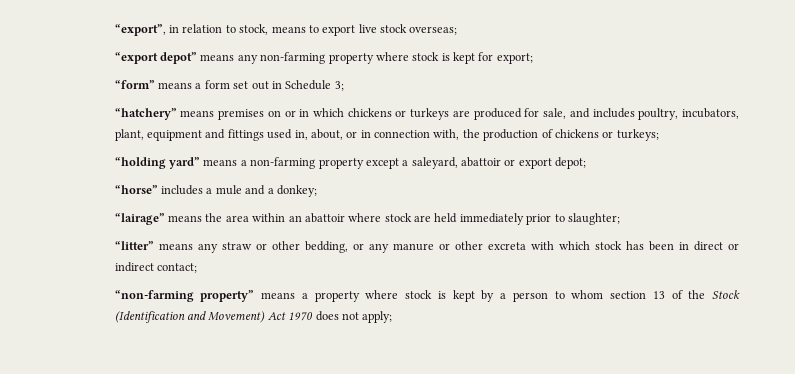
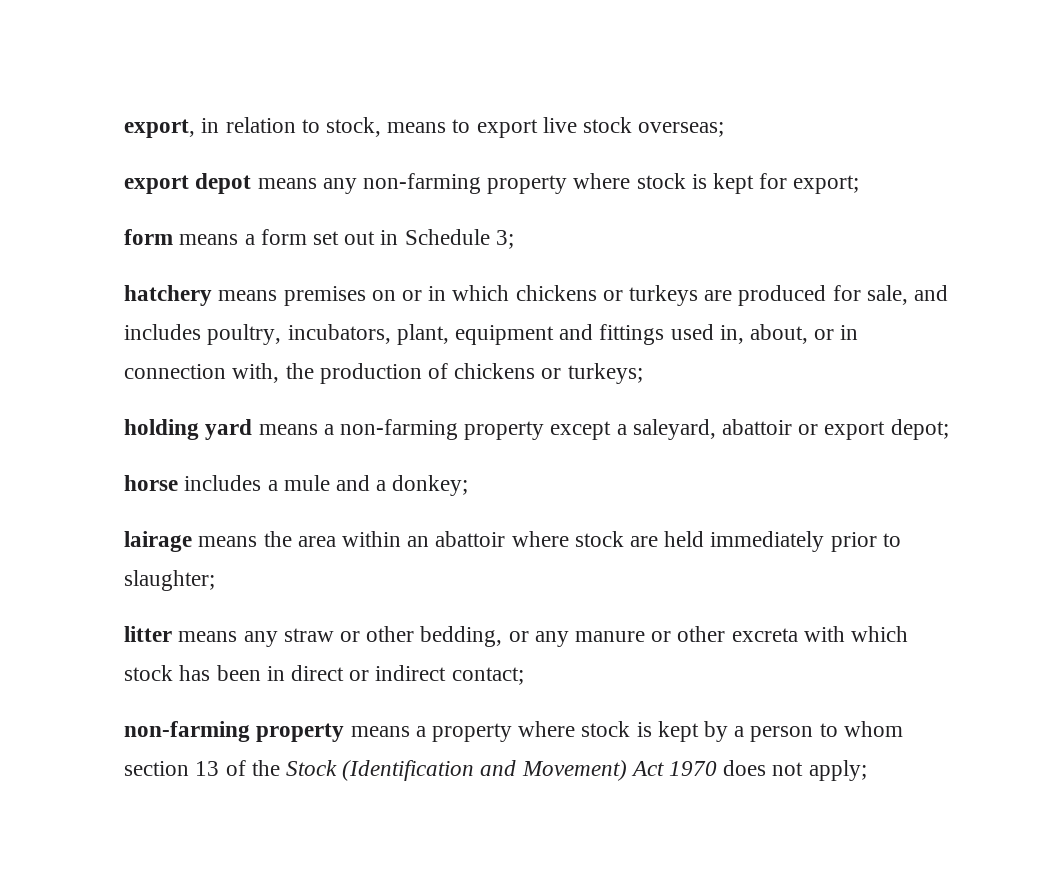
[114,24,166,36] “export”, -> [124,119,196,138] export,
[114,52,198,64] “export depot” -> [124,173,252,194] export depot
[114,80,155,89] “form” -> [124,229,174,245] form
[114,108,177,120] “hatchery” -> [124,285,213,306] hatchery
[114,157,201,169] “holding yard” -> [124,419,253,440] holding yard
[114,185,158,194] “horse” -> [124,475,179,491] horse
[114,213,165,225] “lairage” -> [124,531,193,552] lairage
[114,241,154,250] “litter” -> [124,626,173,642] litter
[114,290,255,302] “non-farming property” -> [124,721,345,742] non-farming property

